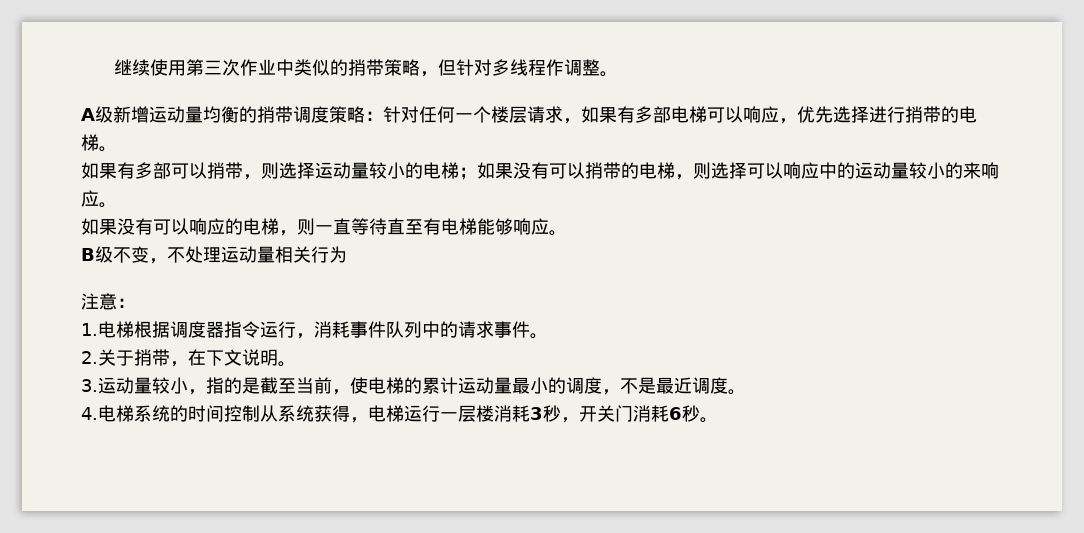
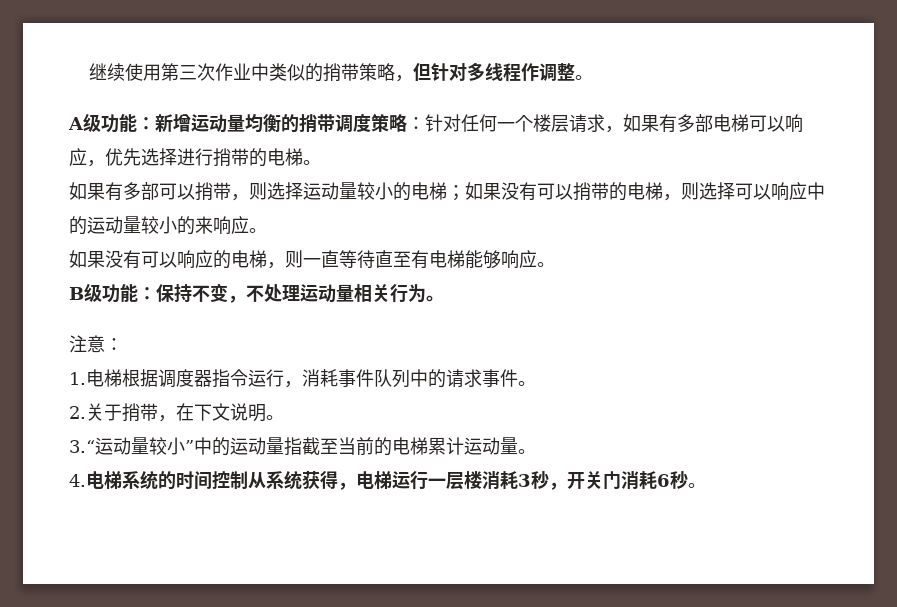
(113, 114) none -> [101,114,155,133] 功能：
(113, 254) none -> [102,284,192,303] 功能：保持
(347, 254) none -> [426,295,444,302] 。
[81,377,728,395] 3.运动量较小，指的是截至当前，使电梯的累计运动量最小的调度，不是最近调度 -> [69,437,518,456] 3.“运动量较小”中的运动量指截至当前的电梯累计运动量

